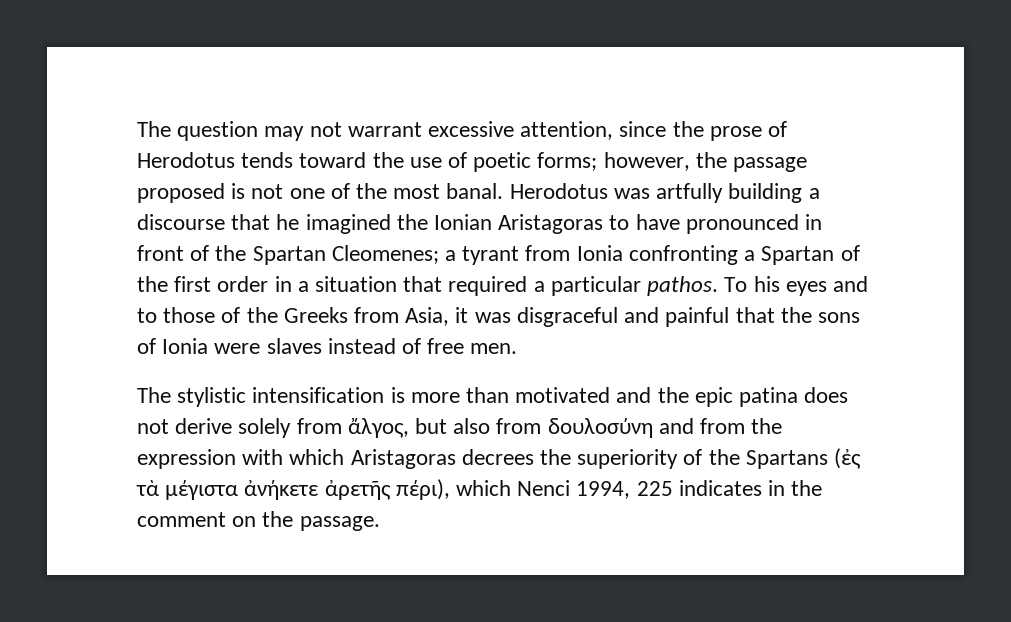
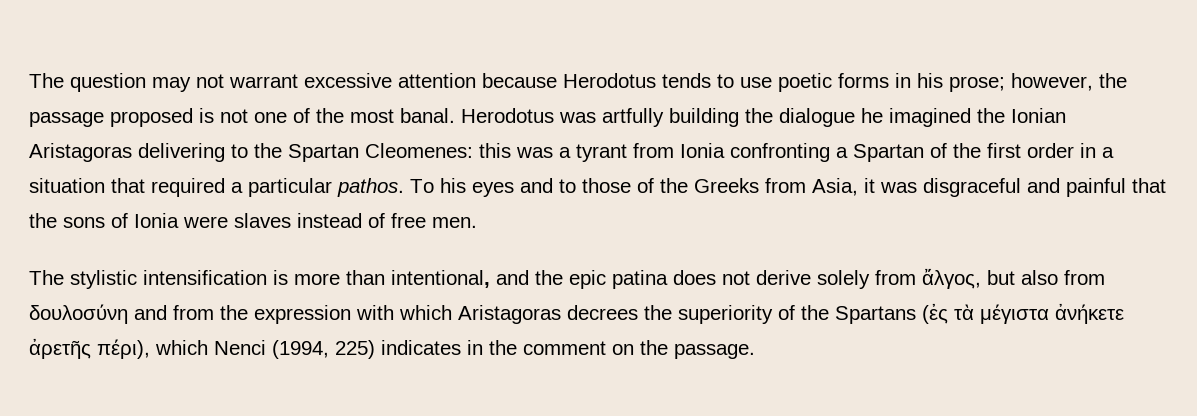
[520,121,788,141] [137,152,598,172] attention, since the prose of Herodotus tends toward the use of poetic forms; -> [398,73,1005,92] attention because Herodotus tends to use poetic forms in his prose;
[808,188,820,199] [137,214,271,230] a discourse that -> [745,108,855,127] the dialogue
[609,214,823,234] [137,245,439,265] to have pronounced in front of the Spartan Cleomenes; -> [138,143,553,162] delivering to the Spartan Cleomenes: this was
[515,387,611,403] motivated -> [391,270,490,288] intentional,
[576,481,673,499] 1994, 225 -> [272,340,375,359] (1994, 225)

